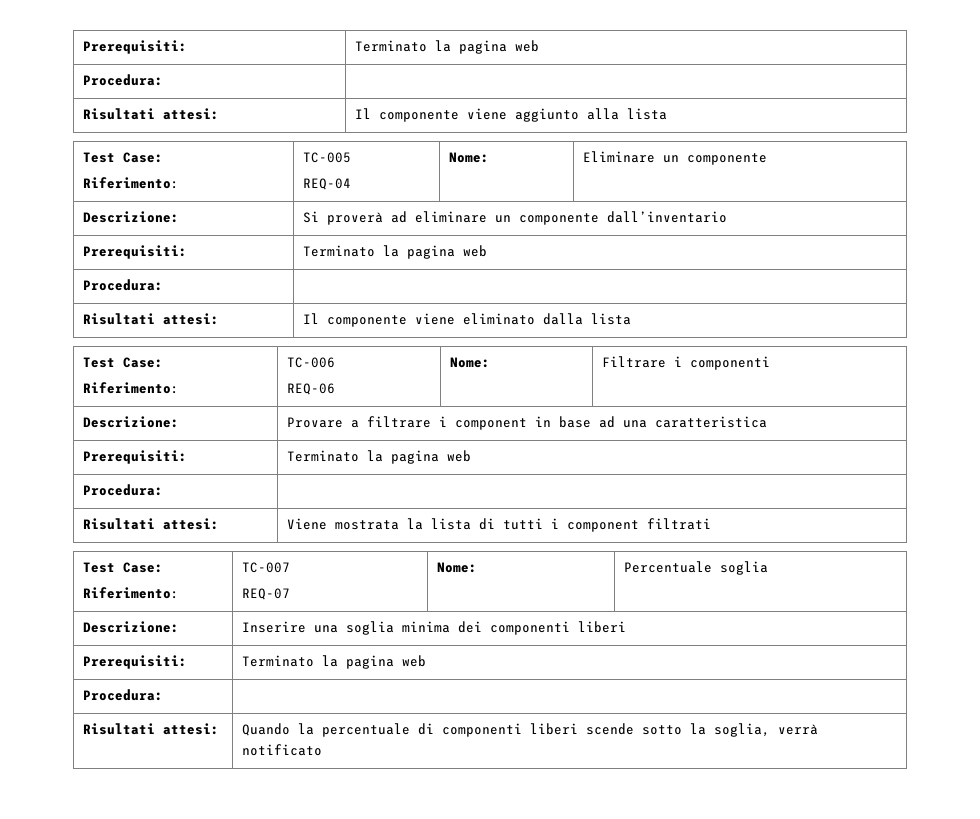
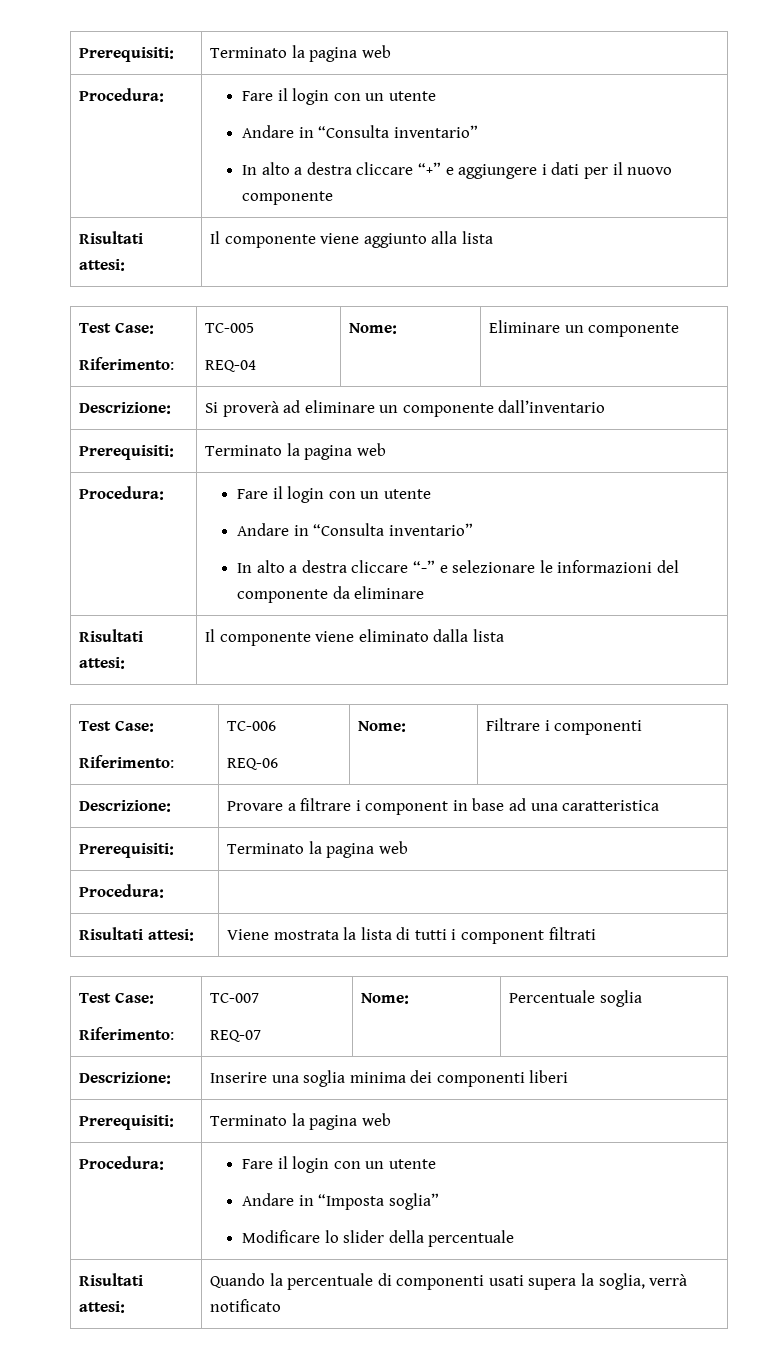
[82,40,187,54] [354,40,539,54] [82,74,163,86] Prerequisiti: | Terminato la pagina web // Procedura: | -> [78,47,174,62] [209,45,391,62] [78,88,164,102] [242,88,437,105] [242,125,478,138] [242,162,673,179] [242,191,334,205] Prerequisiti: | Terminato la pagina web // Procedura: | Fare il login con un utente // Andare in “Consulta inventario” // In alto a destra cliccare “+” e aggiungere i dati per il nuovo componente
(163, 285) none -> [237,486,432,503] [237,523,473,536] [237,560,679,573] [237,586,425,603] Fare il login con un utente // Andare in “Consulta inventario” // In alto a destra cliccare “-” e selezionare le informazioni del componente da eliminare
(163, 695) none -> [242,1156,437,1173] [242,1193,439,1210] [242,1230,515,1247] Fare il login con un utente // Andare in “Imposta soglia” // Modificare lo slider della percentuale
[529,723,682,735] liberi scende sotto -> [488,1275,577,1290] usati supera

